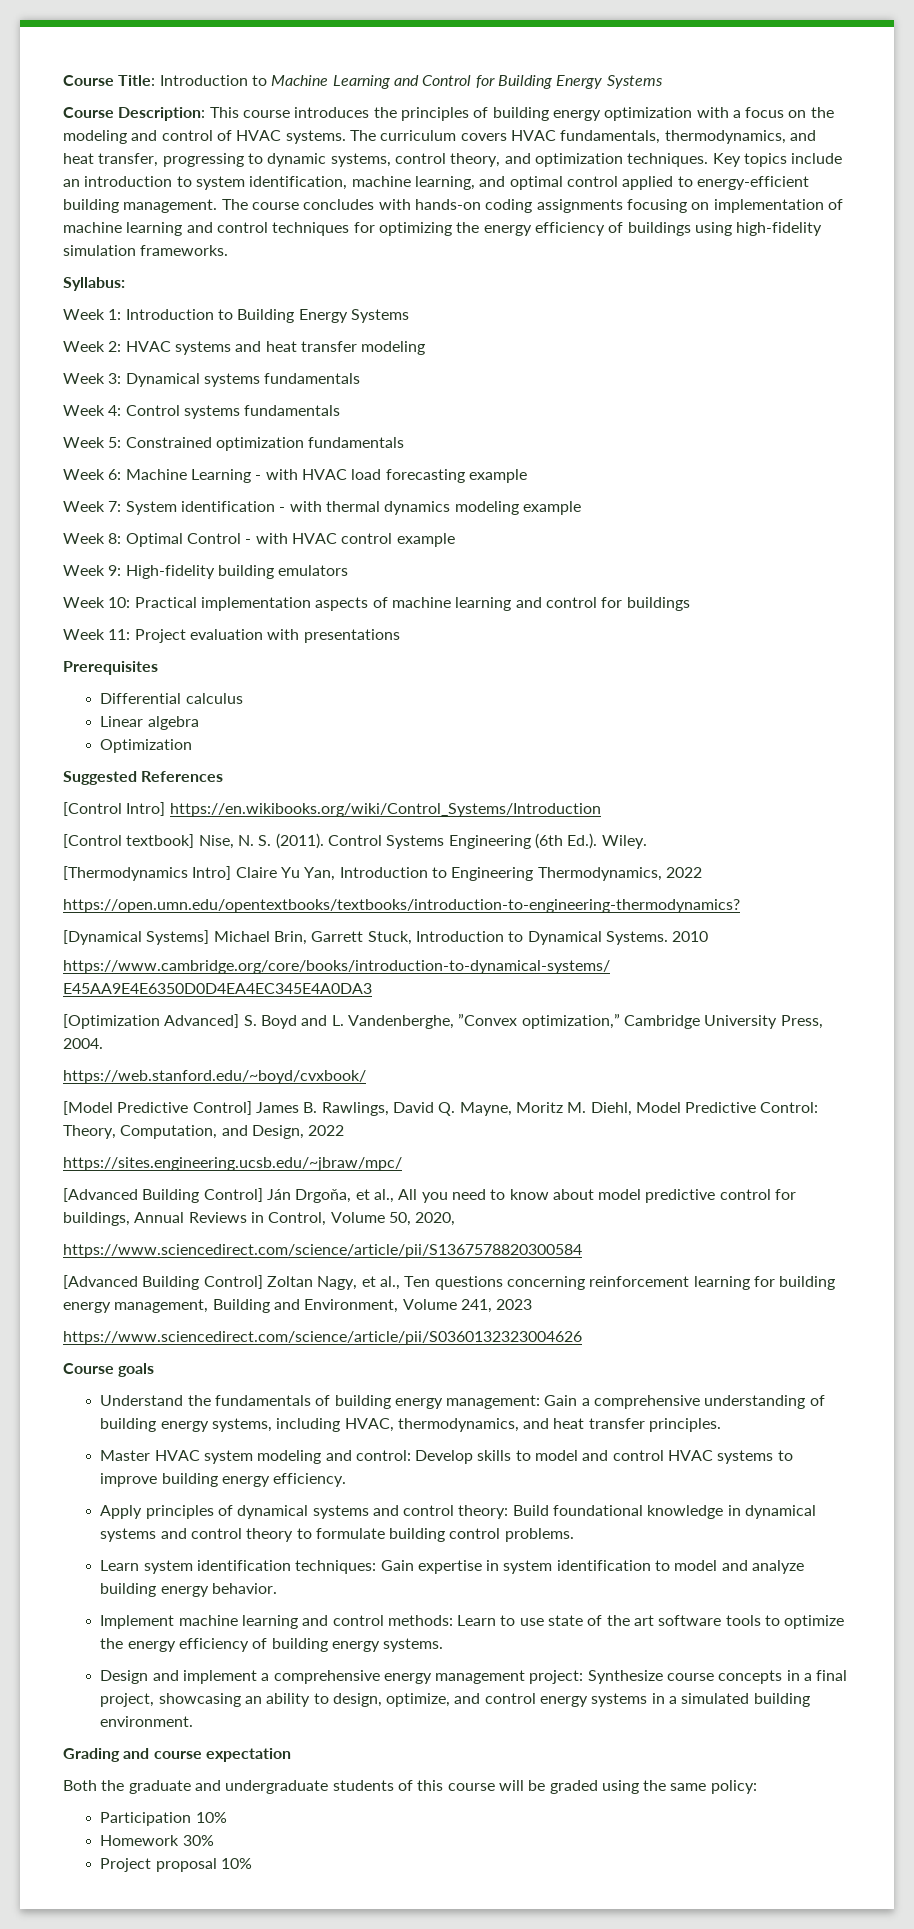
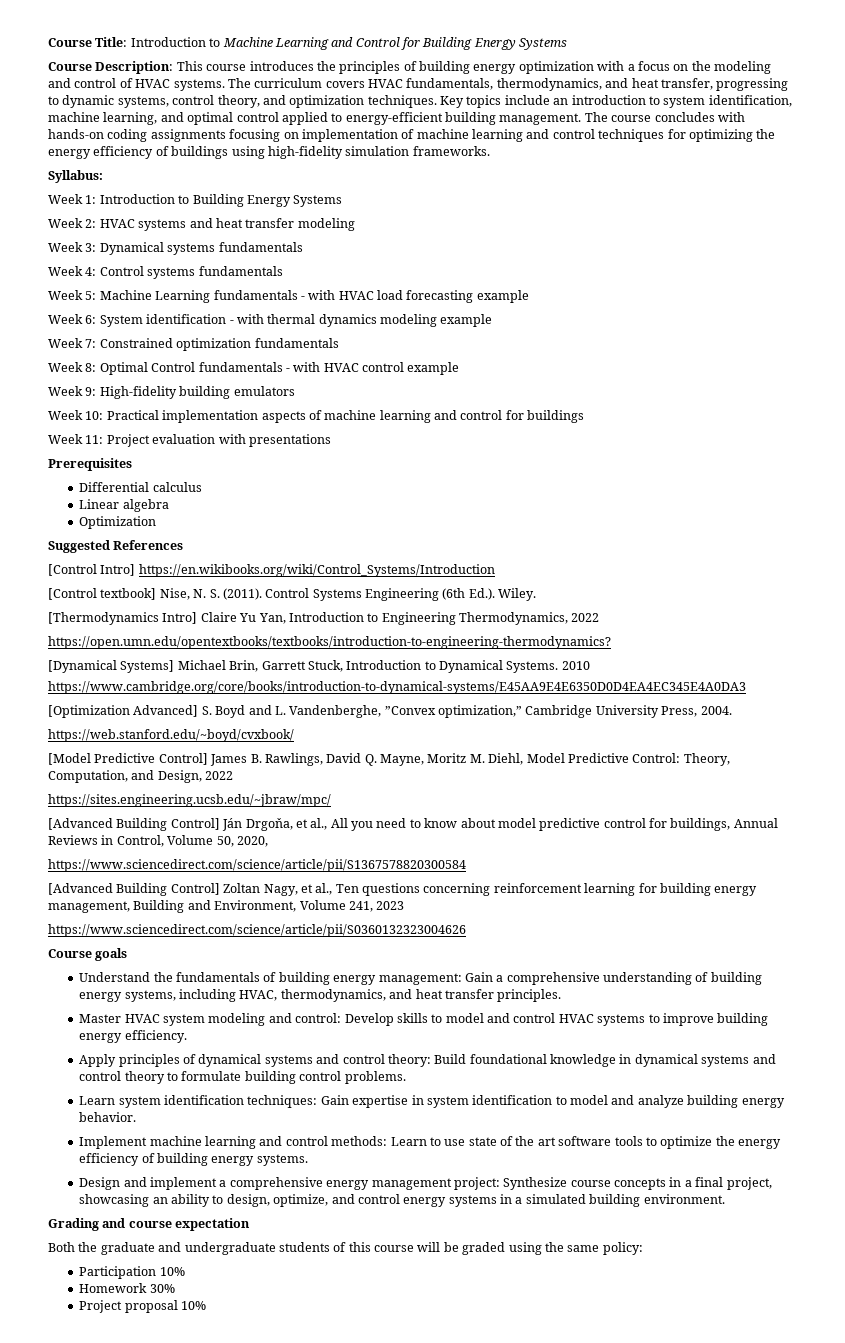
[125,437,405,451] [63,469,251,483] Constrained optimization fundamentals // Week 6: Machine Learning -> [99,290,298,303] Machine Learning fundamentals
[108,501,122,512] 7: -> [85,315,97,324] 6:
(581, 508) none -> [48,338,339,351] // Week 7: Constrained optimization fundamentals
(241, 538) none -> [198,362,283,372] fundamentals

